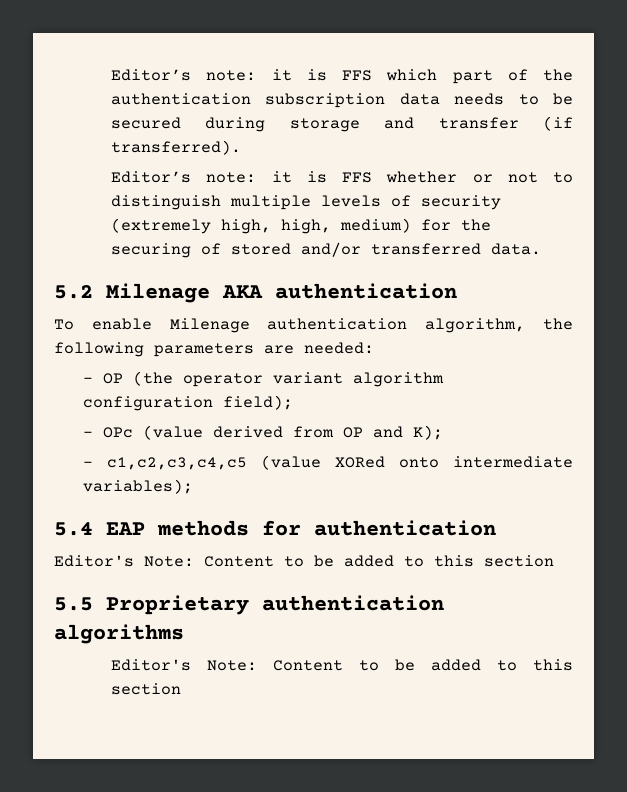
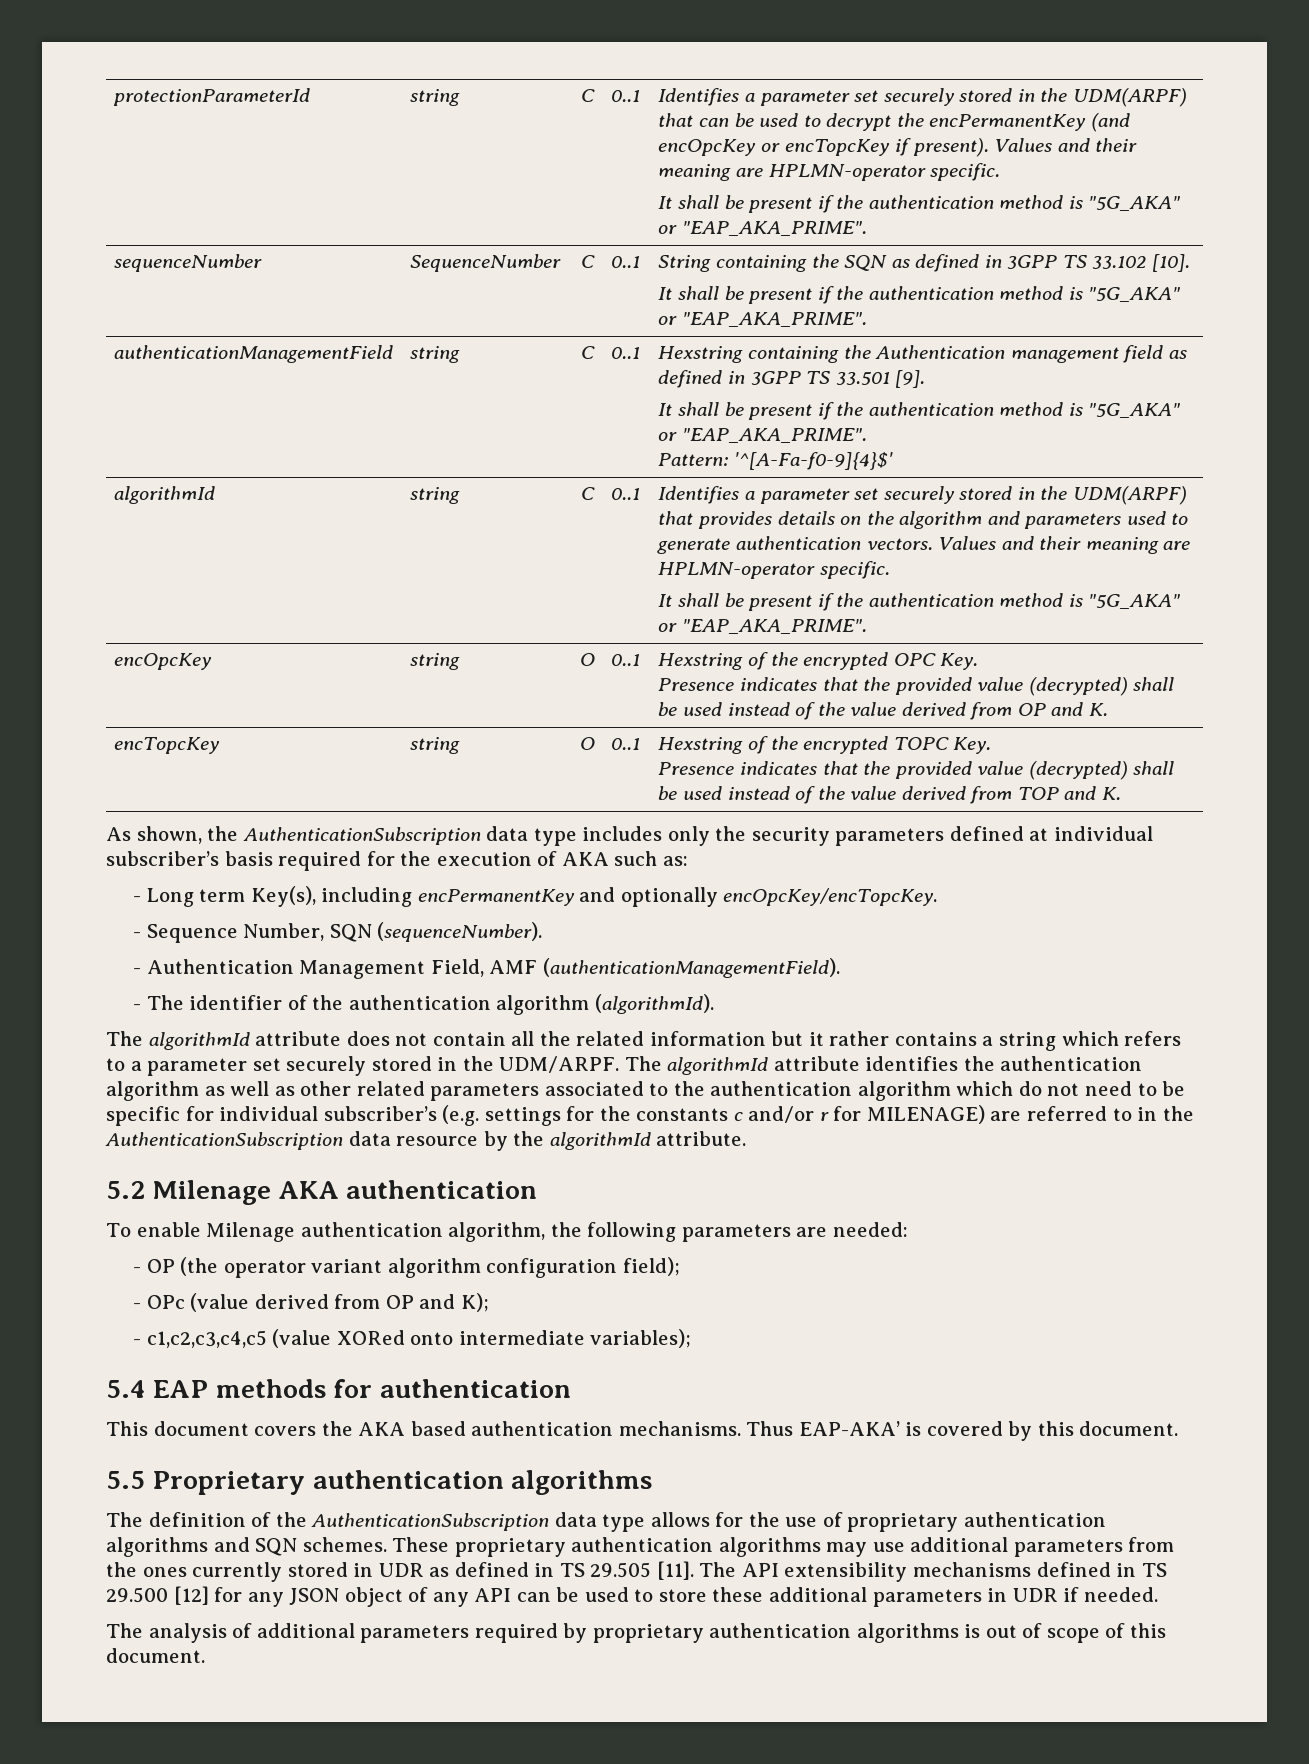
[111,69,573,84] [111,93,573,108] [111,116,573,132] [111,140,242,155] [111,171,573,183] [111,195,502,210] [111,218,492,234] [111,242,542,258] Editor’s note: it is FFS which part of the authentication subscription data needs to be secured during storage and transfer (if transferred). // Editor’s note: it is FFS whether or not to distinguish multiple levels of security (extremely high, high, medium) for the securing of stored and/or transferred data. -> [113,88,311,106] [410,89,461,106] [580,89,595,102] [611,90,641,102] [658,88,1187,107] [658,113,1130,132] [658,138,1138,157] [658,163,1001,181] [658,195,1181,213] [658,221,867,236] [114,254,263,272] [410,254,562,272] [580,255,595,268] [611,256,641,268] [658,254,1190,272] [658,286,1181,304] [658,312,867,327] [114,345,394,363] [410,346,461,363] [580,346,595,359] [611,347,641,359] [658,345,1187,363] [658,370,926,388] [658,402,1181,420] [658,428,867,443] [658,452,893,470] [114,486,216,504] [410,487,461,504] [580,487,595,500] [611,488,641,500] [658,486,1187,505] [658,511,1189,529] [657,536,1191,554] [658,561,890,579] [658,593,1181,611] [658,619,867,634] [114,653,213,670] [410,653,461,670] [579,653,595,666] [611,654,641,666] [658,652,979,670] [658,677,1175,696] [658,702,1108,720] [114,737,221,754] [410,737,461,754] [579,737,595,750] [611,738,641,750] [658,736,992,754] [658,761,1175,780] [658,786,1121,804] [106,826,1153,846] [106,851,688,871] [132,886,938,907] [132,922,543,943] [132,958,840,979] [132,994,714,1015] [106,1031,1182,1051] [106,1056,1143,1076] [106,1081,1186,1101] [106,1105,1194,1126] [105,1131,747,1151] protectionParameterId | string | C | 0..1 | Identifies a parameter set securely stored in the UDM(ARPF) that can be used to decrypt the encPermanentKey (and encOpcKey or encTopcKey if present). Values and their meaning are HPLMN-operator specific. // It shall be present if the authentication method is "5G_AKA" or "EAP_AKA_PRIME". // sequenceNumber | SequenceNumber | C | 0..1 | String containing the SQN as defined in 3GPP TS 33.102 [10]. // It shall be present if the authentication method is "5G_AKA" or "EAP_AKA_PRIME". // authenticationManagementField | string | C | 0..1 | Hexstring containing the Authentication management field as defined in 3GPP TS 33.501 [9]. // It shall be present if the authentication method is "5G_AKA" or "EAP_AKA_PRIME". // Pattern: '^[A-Fa-f0-9]{4}$' // algorithmId | string | C | 0..1 | Identifies a parameter set securely stored in the UDM(ARPF) that provides details on the algorithm and parameters used to generate authentication vectors. Values and their meaning are HPLMN-operator specific. // It shall be present if the authentication method is "5G_AKA" or "EAP_AKA_PRIME". // encOpcKey | string | O | 0..1 | Hexstring of the encrypted OPC Key. // Presence indicates that the provided value (decrypted) shall be used instead of the value derived from OP and K. // encTopcKey | string | O | 0..1 | Hexstring of the encrypted TOPC Key. // Presence indicates that the provided value (decrypted) shall be used instead of the value derived from TOP and K. // As shown, the AuthenticationSubscription data type includes only the security parameters defined at individual subscriber’s basis required for the execution of AKA such as: // - Long term Key(s), including encPermanentKey and optionally encOpcKey/encTopcKey. // - Sequence Number, SQN (sequenceNumber). // - Authentication Management Field, AMF (authenticationManagementField). // - The identifier of the authentication algorithm (algorithmId). // The algorithmId attribute does not contain all the related information but it rather contains a string which refers to a parameter set securely stored in the UDM/ARPF. The algorithmId attribute identifies the authentication algorithm as well as other related parameters associated to the authentication algorithm which do not need to be specific for individual subscriber’s (e.g. settings for the constants c and/or r for MILENAGE) are referred to in the AuthenticationSubscription data resource by the algorithmId attribute.
[54,555,554,567] [54,595,444,615] [54,624,184,644] [111,659,573,671] [111,683,182,695] Editor's Note: Content to be added to this section // 5.5 Proprietary authentication algorithms // Editor's Note: Content to be added to this section -> [106,1421,1179,1441] [106,1470,653,1495] [106,1512,1106,1532] [106,1537,1175,1557] [106,1561,1167,1582] [106,1586,1158,1607] [106,1623,1167,1643] [106,1648,205,1663] This document covers the AKA based authentication mechanisms. Thus EAP-AKA’ is covered by this document. // 5.5 Proprietary authentication algorithms // The definition of the AuthenticationSubscription data type allows for the use of proprietary authentication algorithms and SQN schemes. These proprietary authentication algorithms may use additional parameters from the ones currently stored in UDR as defined in TS 29.505 [11]. The API extensibility mechanisms defined in TS 29.500 [12] for any JSON object of any API can be used to store these additional parameters in UDR if needed. // The analysis of additional parameters required by proprietary authentication algorithms is out of scope of this document.

